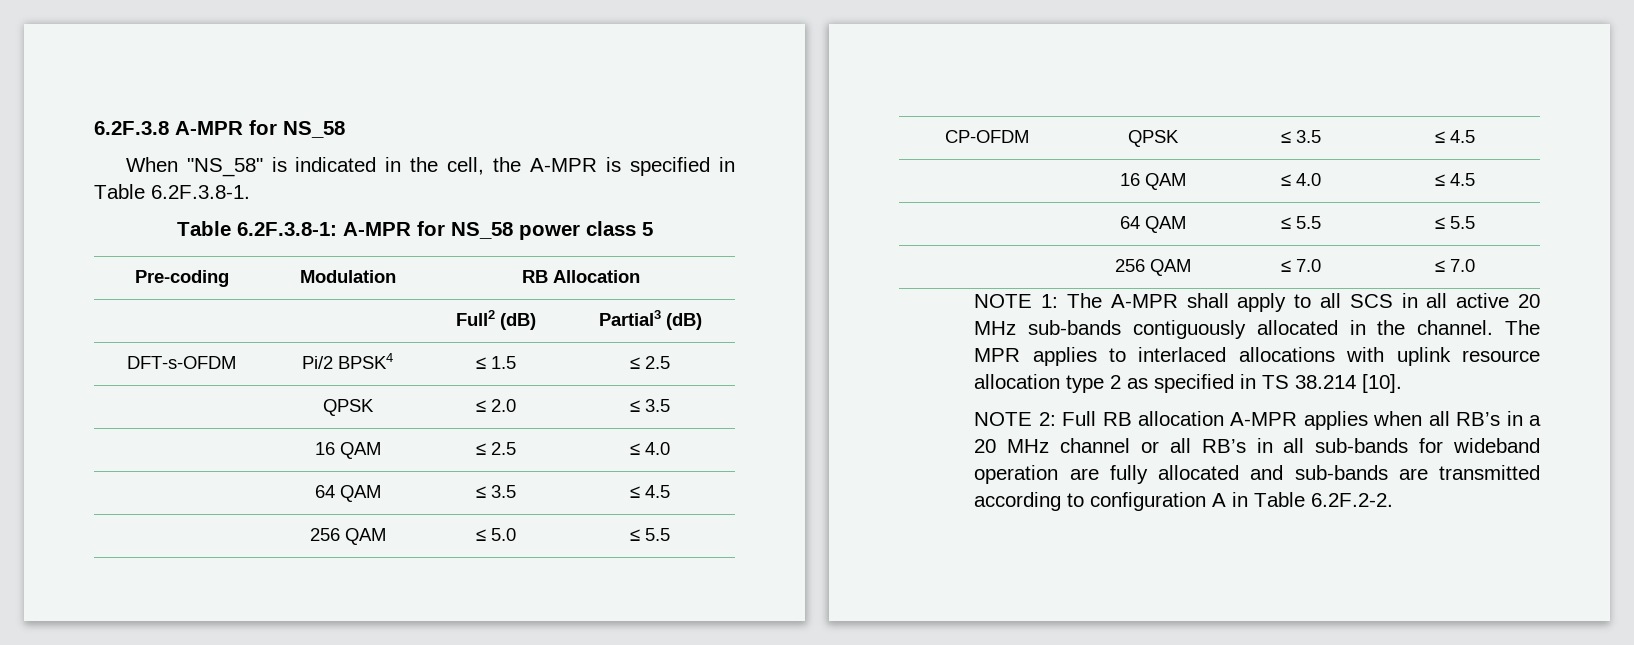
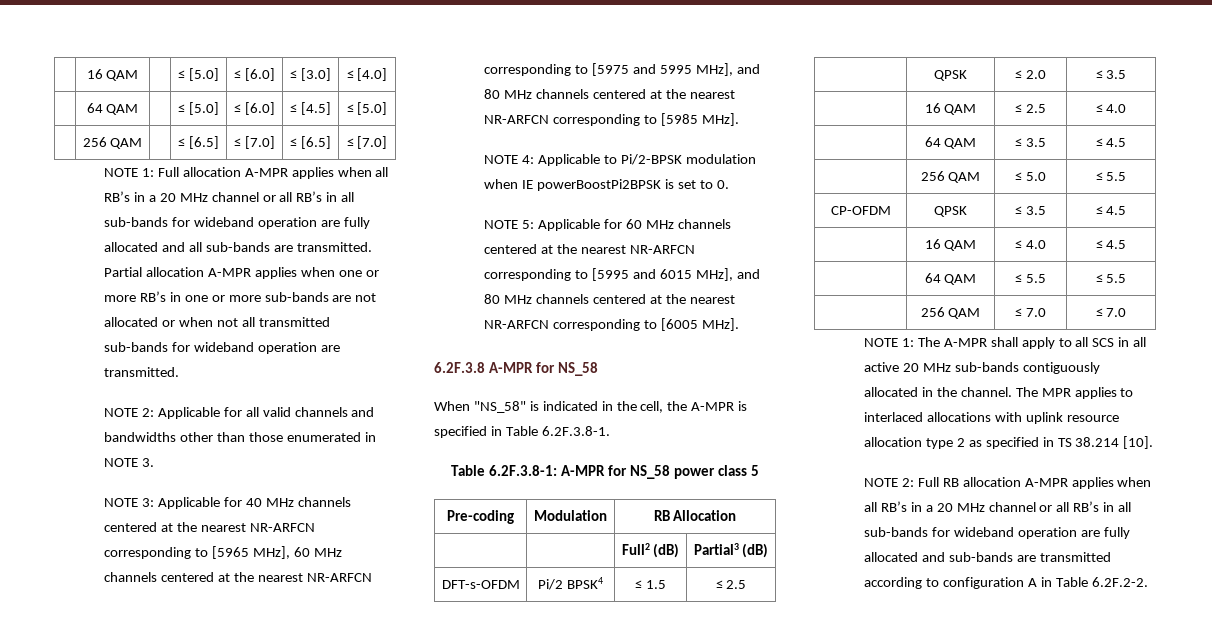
(94, 128) none -> [86,69,139,81] [178,68,219,81] [234,68,275,81] [290,68,331,81] [346,68,388,81] [86,103,139,115] [178,102,219,115] [234,102,275,115] [290,102,331,115] [346,102,388,115] [82,137,143,149] [178,136,219,149] [234,136,275,149] [290,136,331,149] [346,136,388,149] [104,167,389,179] [104,191,355,202] [104,217,370,229] [104,242,372,252] [104,267,379,279] [104,291,377,302] [104,317,330,327] [104,342,340,354] [104,367,180,377] [104,407,375,419] [104,432,376,442] [104,458,154,467] [104,497,351,509] [104,522,315,532] [104,546,342,559] [104,572,372,582] [484,63,760,76] [484,89,735,99] [484,113,739,126] [484,154,756,166] [484,179,729,191] [484,219,731,231] [484,244,695,254] [484,268,760,281] [484,294,735,304] [484,318,739,331] | 16 QAM | | ≤ [5.0] | ≤ [6.0] | ≤ [3.0] | ≤ [4.0] // | 64 QAM | | ≤ [5.0] | ≤ [6.0] | ≤ [4.5] | ≤ [5.0] // | 256 QAM | | ≤ [6.5] | ≤ [7.0] | ≤ [6.5] | ≤ [7.0] // NOTE 1: Full allocation A-MPR applies when all RB’s in a 20 MHz channel or all RB’s in all sub-bands for wideband operation are fully allocated and all sub-bands are transmitted. Partial allocation A-MPR applies when one or more RB’s in one or more sub-bands are not allocated or when not all transmitted sub-bands for wideband operation are transmitted. // NOTE 2: Applicable for all valid channels and bandwidths other than those enumerated in NOTE 3. // NOTE 3: Applicable for 40 MHz channels centered at the nearest NR-ARFCN corresponding to [5965 MHz], 60 MHz channels centered at the nearest NR-ARFCN corresponding to [5975 and 5995 MHz], and 80 MHz channels centered at the nearest NR-ARFCN corresponding to [5985 MHz]. // NOTE 4: Applicable to Pi/2-BPSK modulation when IE powerBoostPi2BPSK is set to 0. // NOTE 5: Applicable for 60 MHz channels centered at the nearest NR-ARFCN corresponding to [5995 and 6015 MHz], and 80 MHz channels centered at the nearest NR-ARFCN corresponding to [6005 MHz]. //

